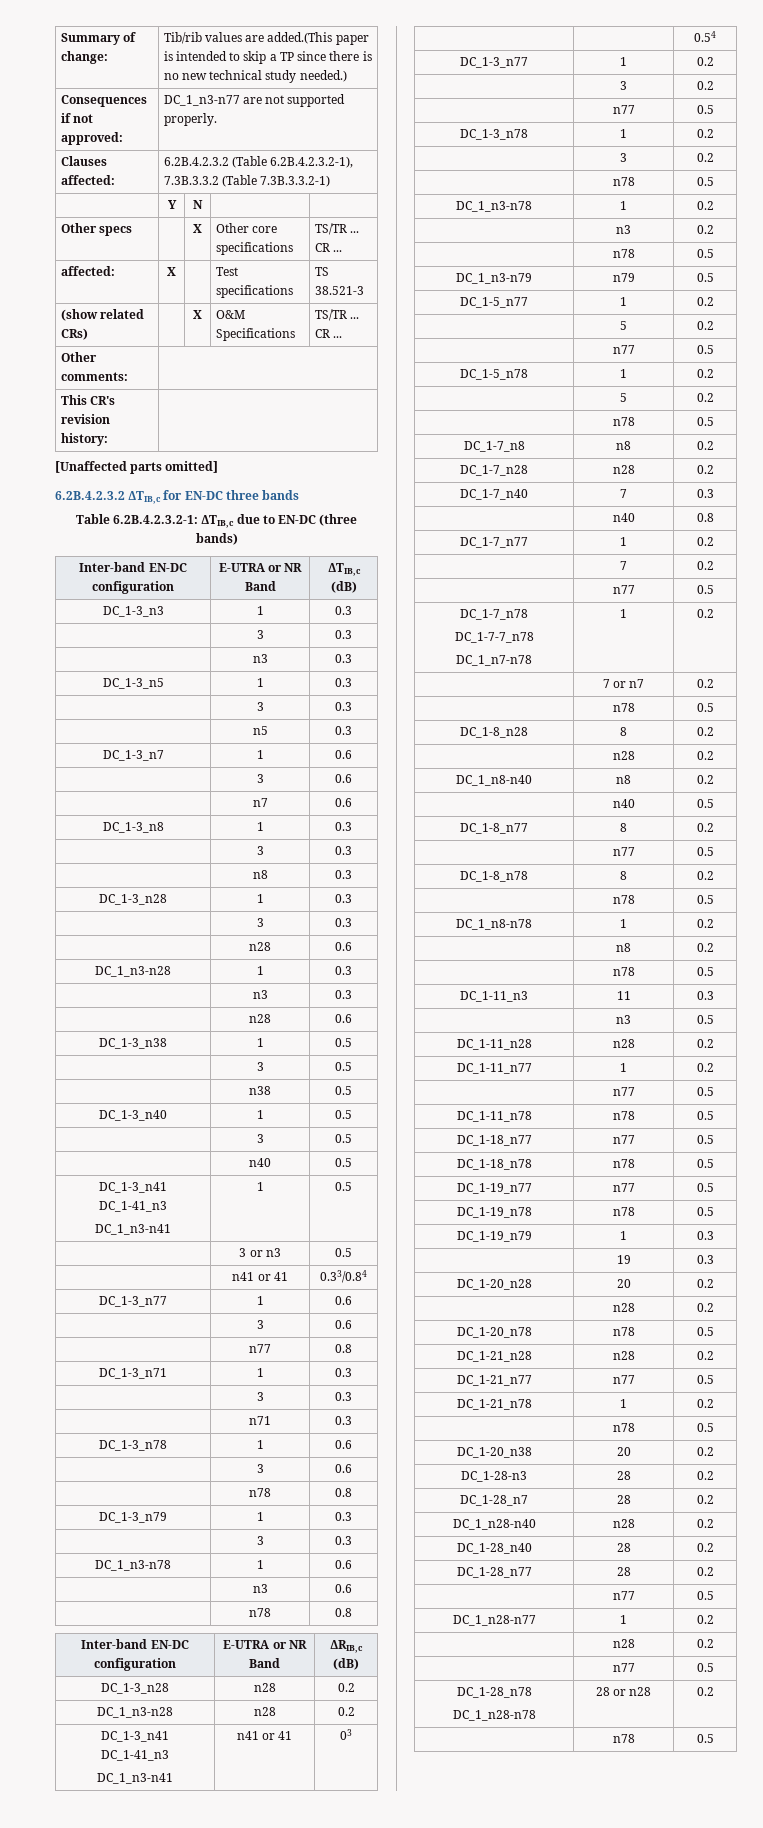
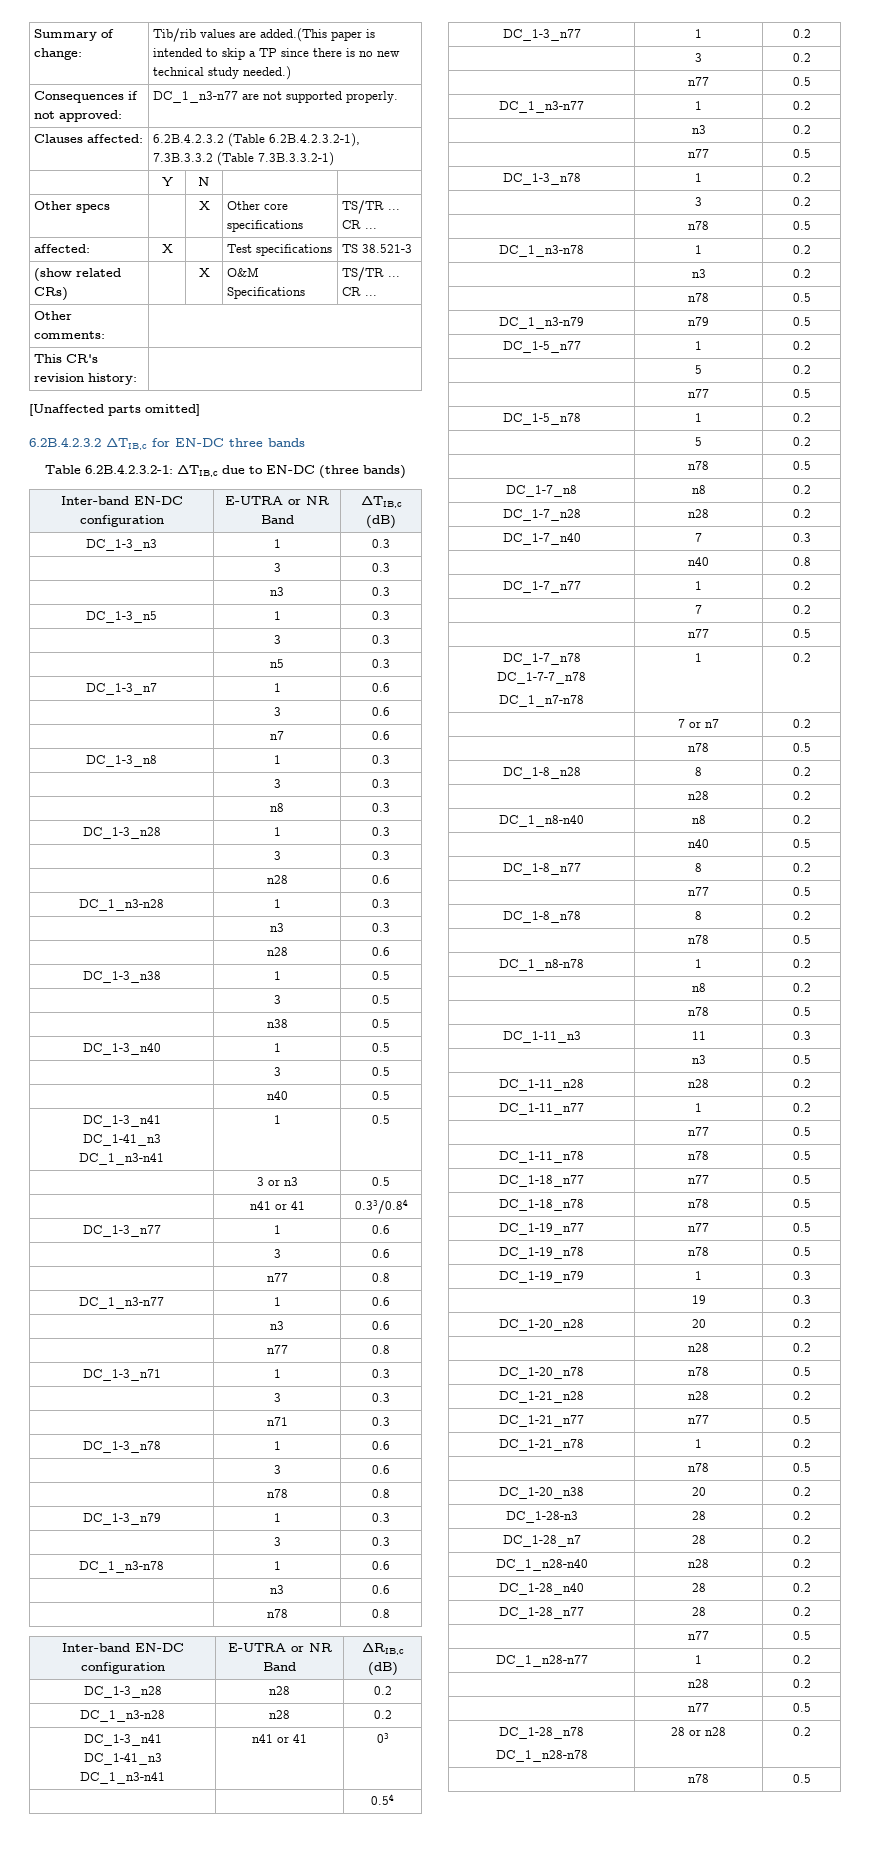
(352, 1348) none -> [79,1297,164,1309] [273,1297,281,1306] [372,1297,390,1306] [270,1321,284,1330] [372,1321,390,1330] [266,1345,288,1354] [372,1345,390,1354] // DC_1_n3-n77 | 1 | 0.6 // | n3 | 0.6 // | n77 | 0.8
(714, 109) none -> [499,101,584,113] [695,101,702,110] [792,101,811,110] [691,125,706,134] [792,125,811,134] [688,149,709,158] [792,149,811,158] // DC_1_n3-n77 | 1 | 0.2 // | n3 | 0.2 // | n77 | 0.5

